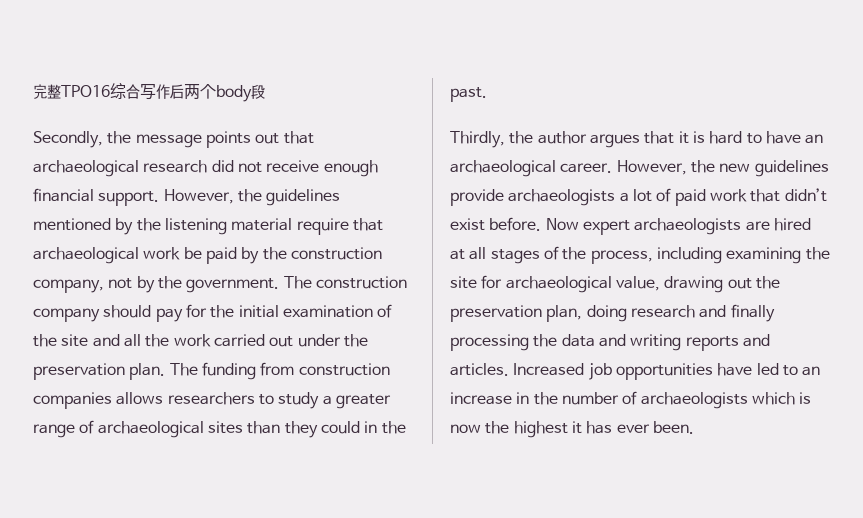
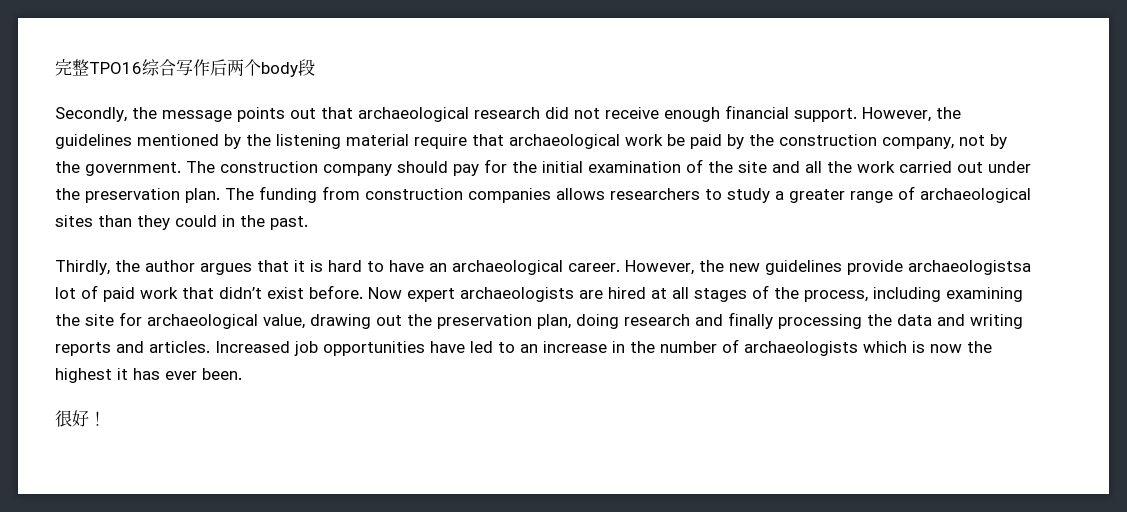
[508,189,629,206] archaeologists a -> [908,260,1031,275] archaeologistsa
(694, 427) none -> [55,410,106,427] // 很好！

